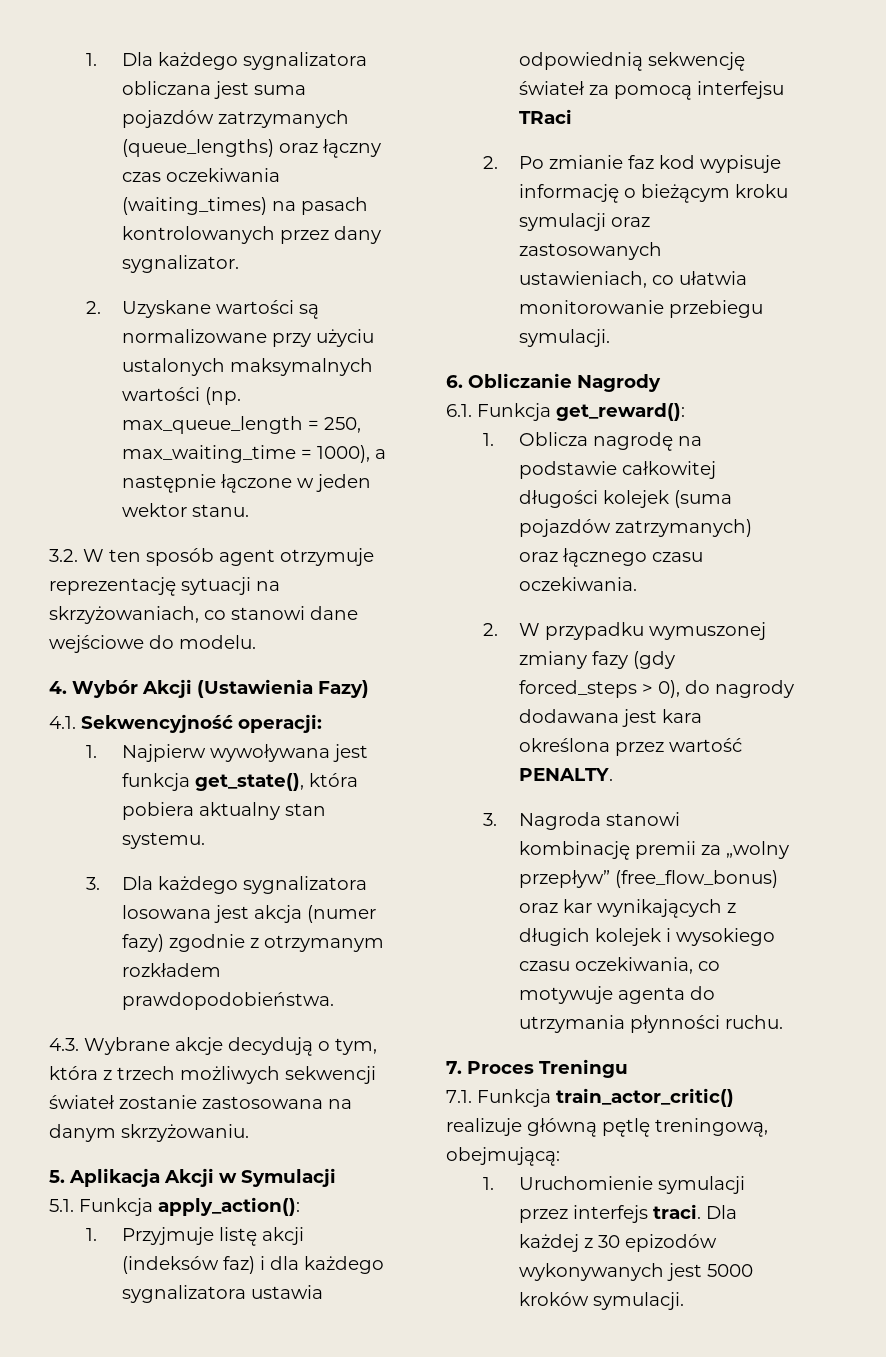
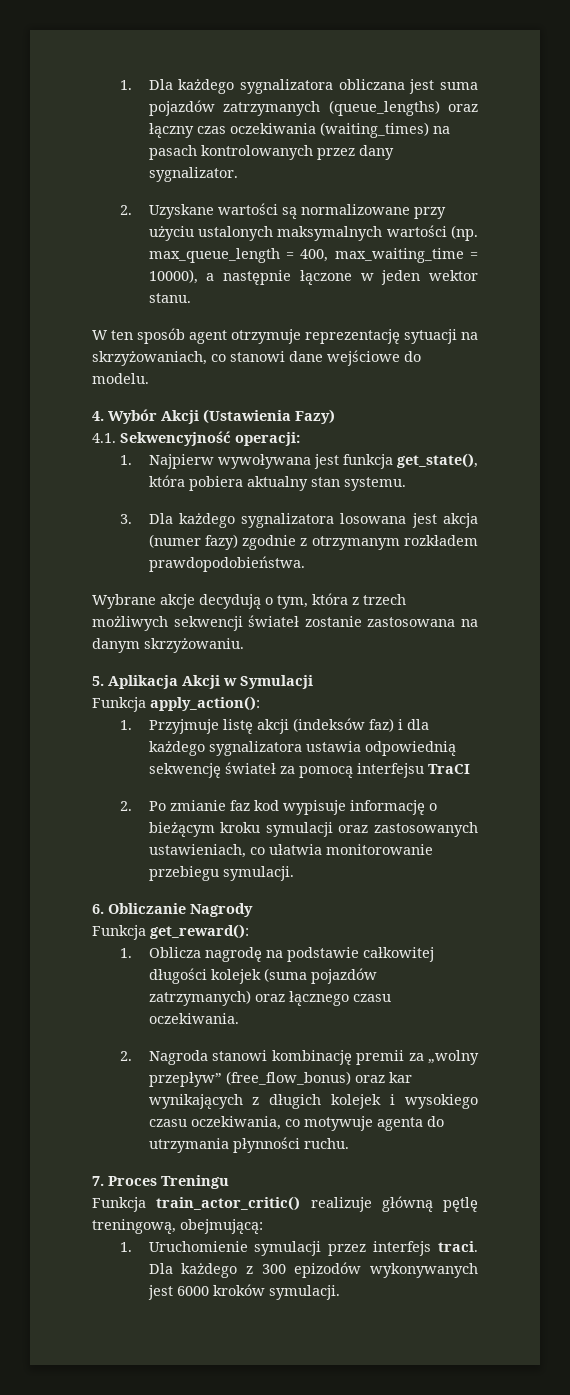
[324,417,362,433] 250, -> [300,249,329,262] 400,
[317,445,371,463] 1000), -> [148,269,198,284] 10000),
[49,549,78,562] 3.2. -> (191, 298) none
[49,1038,79,1051] 4.3. -> (305, 564) none
[49,1199,74,1212] 5.1. -> (313, 682) none
[519,109,573,124] TRaci -> [427,764,470,774] TraCI
[446,404,472,417] 6.1. -> (253, 910) none
[519,622,767,640] [519,651,676,669] [519,680,795,698] [519,709,703,727] [519,738,743,756] [519,768,614,781] [482,813,497,826] W przypadku wymuszonej zmiany fazy (gdy forced_steps > 0), do nagrody dodawana jest kara określona przez wartość PENALTY. // 3. -> (133, 1056) none
[446,1090,472,1103] 7.1. -> (229, 1182) none
[519,1234,621,1252] każdej z 30 -> [181,1263,286,1278] każdego z 300
[707,1264,754,1277] 5000 -> [176,1286,209,1296] 6000

